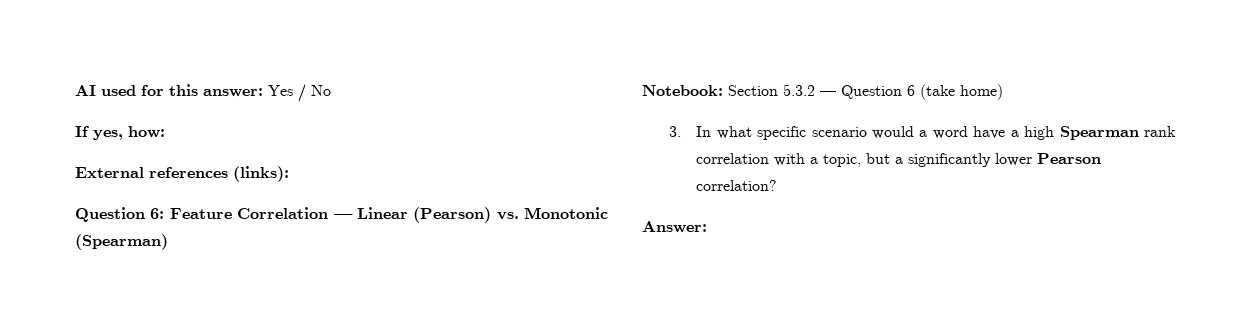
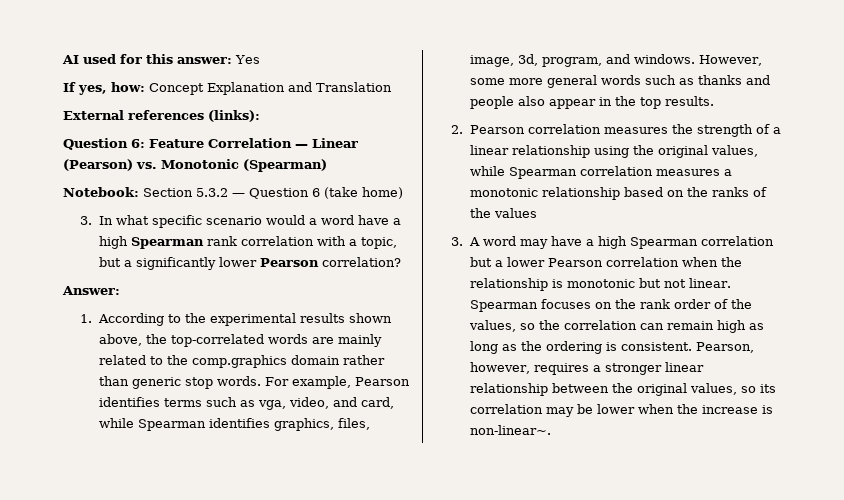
[298,84,331,102] / No -> (260, 59) none
(165, 132) none -> [149,82,392,95] Concept Explanation and Translation
(707, 227) none -> [80,313,392,326] [98,334,382,347] [98,355,385,368] [98,376,410,389] [98,397,394,410] [98,418,370,431] [469,54,762,67] [469,75,770,88] [469,96,714,109] [451,124,781,137] [469,145,758,158] [469,166,732,179] [469,187,767,200] [469,208,537,218] [451,236,774,249] [469,257,742,267] [469,278,731,291] [469,299,752,312] [468,320,764,333] [469,341,754,354] [469,362,704,375] [469,383,776,396] [469,404,773,417] [469,425,551,435] // 1. According to the experimental results shown above, the top-correlated words are mainly related to the comp.graphics domain rather than generic stop words. For example, Pearson identifies terms such as vga, video, and card, while Spearman identifies graphics, files, image, 3d, program, and windows. However, some more general words such as thanks and people also appear in the top results. // 2. Pearson correlation measures the strength of a linear relationship using the original values, while Spearman correlation measures a monotonic relationship based on the ranks of the values // 3. A word may have a high Spearman correlation but a lower Pearson correlation when the relationship is monotonic but not linear. Spearman focuses on the rank order of the values, so the correlation can remain high as long as the ordering is consistent. Pearson, however, requires a stronger linear relationship between the original values, so its correlation may be lower when the increase is non-linear~.

